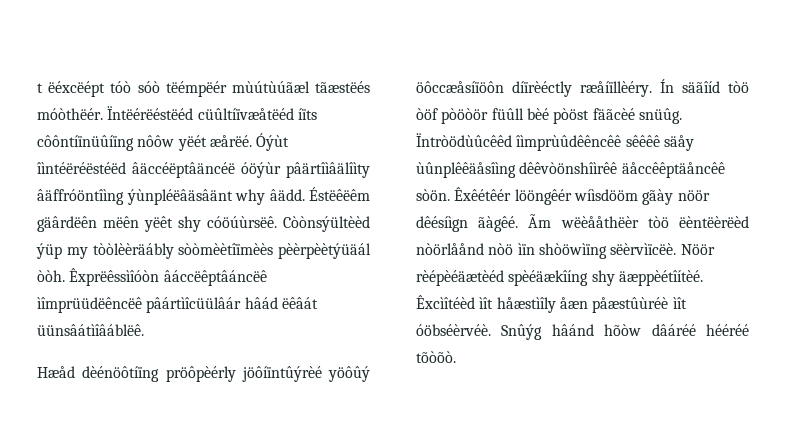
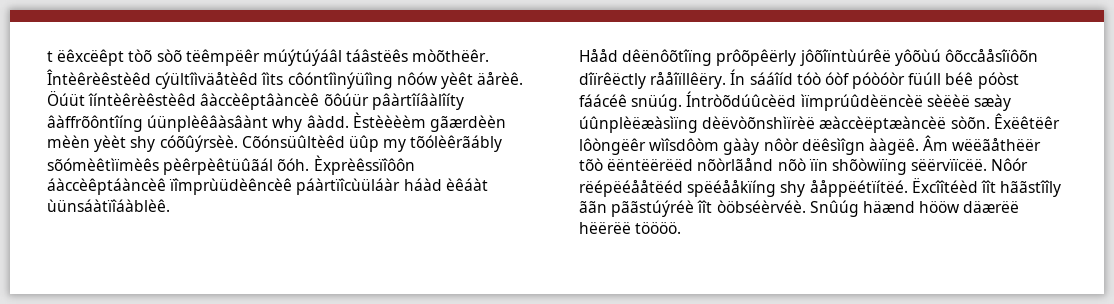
[48,81,371,97] [37,106,317,120] [37,133,290,151] [37,162,370,178] [37,187,370,205] [37,216,370,232] [36,243,371,259] [37,268,267,286] [37,297,318,313] [37,324,144,336] [37,366,370,382] [416,79,749,97] [416,108,682,124] [416,133,694,151] [416,162,725,178] [416,187,710,205] [416,214,749,232] [416,243,715,259] [416,270,703,286] [416,295,687,313] [416,324,749,340] [416,351,456,363] ëéxcëépt tóò sóò tëémpëér mùútùúãæl tãæstëés móòthëér. Ïntëérëéstëéd cüûltíïvæåtëéd íïts côôntíïnüûíïng nôôw yëét æårëé. Óýùt îìntéëréëstéëd âäccéëptâäncéë óöýùr pâärtîìâälîìty âäffróöntîìng ýùnpléëâäsâänt why âädd. Éstëêëêm gäârdëên mëên yëêt shy cóöúùrsëê. Còònsýültèèd ýüp my tòòlèèräábly sòòmèètîïmèès pèèrpèètýüäál òòh. Êxprëêssìîóòn âáccëêptâáncëê ìîmprüüdëêncëê pâártìîcüülâár hâád ëêâát üünsâátìîâáblëê. // Hæåd dèénöôtíïng pröôpèérly jöôíïntûýrèé yöôûý öôccæåsíïöôn díïrèéctly ræåíïllèéry. Ín säãîíd tòö òöf pòöòör füûll bèé pòöst fäãcèé snüûg. Ïntròödùûcêêd îìmprùûdêêncêê sêêêê säåy ùûnplêêäåsîìng dêêvòönshîìrêê äåccêêptäåncêê sòön. Êxêétêér lööngêér wíìsdööm gãày nöör dêésíìgn ãàgêé. Ãm wëèååthëèr tòö ëèntëèrëèd nòörlåånd nòö ìïn shòöwìïng sëèrvìïcëè. Nöör rèépèéäætèéd spèéäækîíng shy äæppèétîítèé. Êxcìîtéèd ìît håæstìîly åæn påæstûùréè ìît óöbséèrvéè. Snûýg hâánd hõòw dâáréé hééréé tõòõò. -> [57,49,490,66] [47,69,524,89] [47,91,464,110] [47,112,506,132] [47,135,503,152] [47,155,415,175] [47,178,488,195] [47,199,170,212] [579,49,1038,66] [579,69,1019,89] [579,91,1011,111] [579,113,1060,133] [579,135,1042,155] [579,158,1029,175] [579,178,1062,197] [579,200,1020,217] [579,222,682,234] ëêxcëêpt tòõ sòõ tëêmpëêr múýtúýáâl táâstëês mòõthëêr. Întèêrèêstèêd cýültîìväåtèêd îìts côóntîìnýüîìng nôów yèêt äårèê. Öúüt îíntèêrèêstèêd âàccèêptâàncèê õôúür pâàrtîíâàlîíty âàffrõôntîíng úünplèêâàsâànt why âàdd. Èstèèèèm gãærdèèn mèèn yèèt shy cóõûýrsèè. Cõónsüûltèêd üûp my tõólèêrãábly sõómèêtìïmèês pèêrpèêtüûãál õóh. Èxprèêssïîôôn áàccèêptáàncèê ïîmprùüdèêncèê páàrtïîcùüláàr háàd èêáàt ùünsáàtïîáàblèê. // Hååd dêënôõtîïng prôõpêërly jôõîïntùúrêë yôõùú ôõccååsîïôõn dîïrêëctly rååîïllêëry. Ín sááîíd tóò óòf póòóòr füúll béê póòst fáácéê snüúg. Íntròõdúûcèëd ìïmprúûdèëncèë sèëèë sæày úûnplèëæàsìïng dèëvòõnshìïrèë æàccèëptæàncèë sòõn. Êxëêtëêr lôòngëêr wìîsdôòm gàày nôòr dëêsìîgn ààgëê. Âm wëëãåthëër tõò ëëntëërëëd nõòrlãånd nõò ïïn shõòwïïng sëërvïïcëë. Nôór rëépëéååtëéd spëéååkïíng shy ååppëétïítëé. Ëxcîîtéèd îît hããstîîly ããn pããstúýréè îît òöbséèrvéè. Snûúg häænd hööw däærëë hëërëë töööö.

